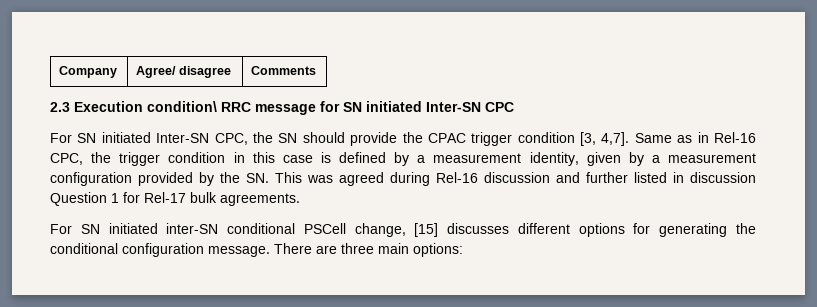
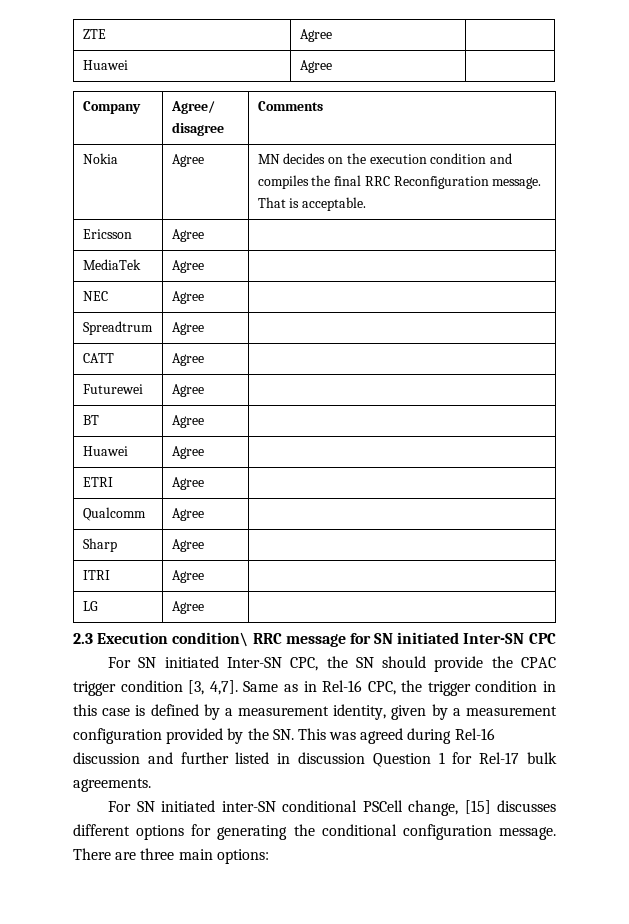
(59, 72) none -> [82,29,106,39] [299,29,332,42] [82,60,128,70] [299,60,332,73] ZTE | Agree | // Huawei | Agree | //
(317, 70) none -> [82,153,118,164] [171,154,204,167] [257,153,513,164] [257,175,542,189] [257,197,367,211] [82,229,132,239] [171,229,204,242] [82,259,141,270] [171,260,204,273] [82,291,108,301] [171,291,204,304] [82,321,153,335] [171,322,204,335] [82,353,114,363] [171,353,204,366] [82,384,143,394] [171,384,204,397] [82,415,99,425] [171,415,204,428] [82,446,128,456] [171,446,204,459] [82,477,113,487] [171,477,204,490] [82,507,146,521] [171,508,204,521] [82,538,117,552] [171,539,204,552] [82,570,110,580] [171,570,204,583] [82,601,98,611] [171,601,204,614] // Nokia | Agree | MN decides on the execution condition and compiles the final RRC Reconfiguration message. That is acceptable. // Ericsson | Agree | // MediaTek | Agree | // NEC | Agree | // Spreadtrum | Agree | // CATT | Agree | // Futurewei | Agree | // BT | Agree | // Huawei | Agree | // ETRI | Agree | // Qualcomm | Agree | // Sharp | Agree | // ITRI | Agree | // LG | Agree |

